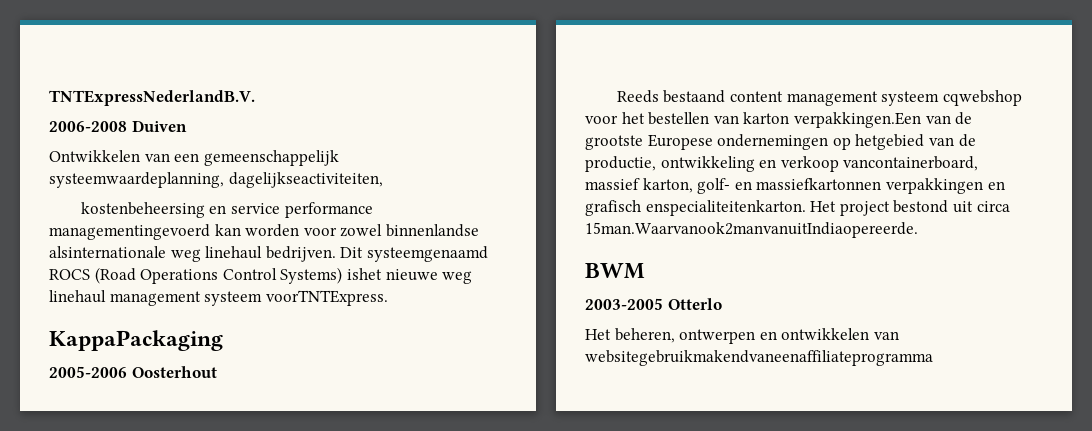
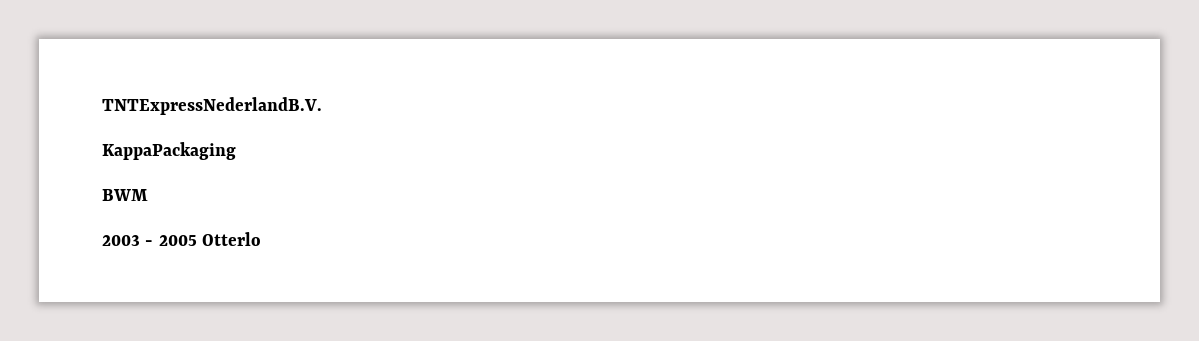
[49,120,187,132] [49,150,339,166] [49,172,383,188] [80,202,373,218] [49,224,479,240] [49,246,488,262] [49,267,473,284] [49,290,388,306] [49,330,223,351] [49,366,217,378] [616,90,1022,106] [585,112,973,128] [585,134,976,150] [585,156,979,172] [585,178,1005,194] [585,200,1010,216] [585,222,918,238] [585,263,645,279] [585,298,722,310] [585,328,899,344] [585,350,933,366] 2006-2008 Duiven // Ontwikkelen van een gemeenschappelijk systeemwaardeplanning, dagelijkseactiviteiten, // kostenbeheersing en service performance managementingevoerd kan worden voor zowel binnenlandse alsinternationale weg linehaul bedrijven. Dit systeemgenaamd ROCS (Road Operations Control Systems) ishet nieuwe weg linehaul management systeem voorTNTExpress. // KappaPackaging // 2005-2006 Oosterhout // Reeds bestaand content management systeem cqwebshop voor het bestellen van karton verpakkingen.Een van de grootste Europese ondernemingen op hetgebied van de productie, ontwikkeling en verkoop vancontainerboard, massief karton, golf- en massiefkartonnen verpakkingen en grafisch enspecialiteitenkarton. Het project bestond uit circa 15man.Waarvanook2manvanuitIndiaopereerde. // BWM // 2003-2005 Otterlo // Het beheren, ontwerpen en ontwikkelen van websitegebruikmakendvaneenaffiliateprogramma -> [102,142,236,160] [102,189,148,201] [102,232,262,246] KappaPackaging // BWM // 2003 - 2005 Otterlo

